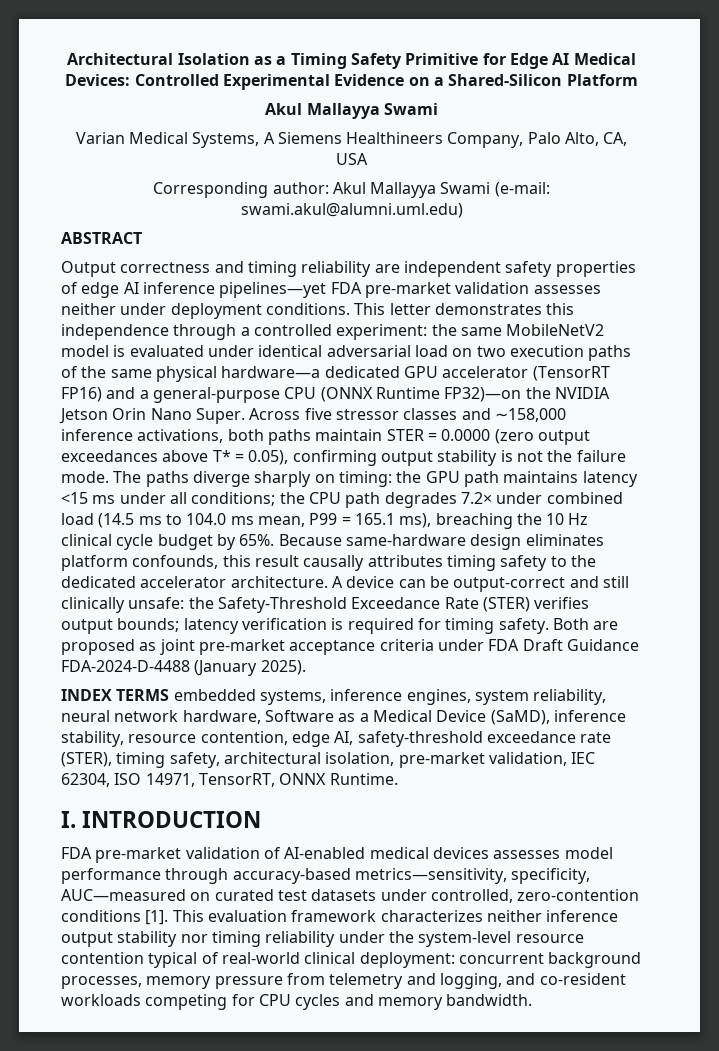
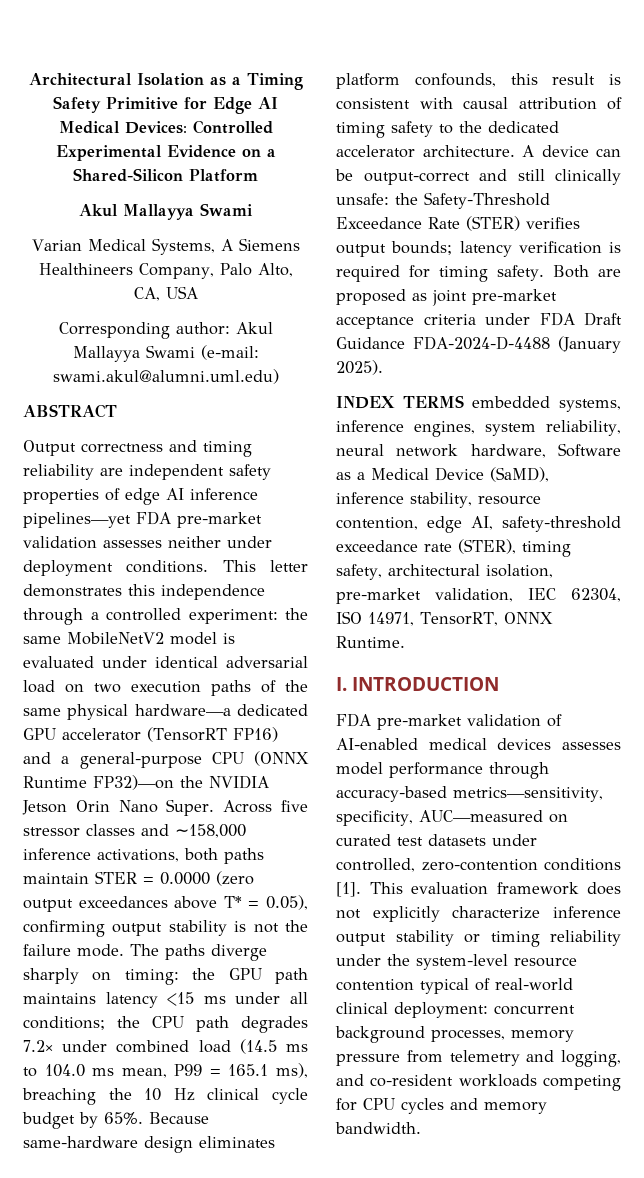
[303,555,443,571] causally attributes -> [609,74,621,85] [336,97,622,110] is consistent with causal attribution of
[380,910,542,922] characterizes neither -> [587,882,621,895] [336,906,541,922] does not explicitly characterize
[180,934,208,943] nor -> [464,934,480,943] or

